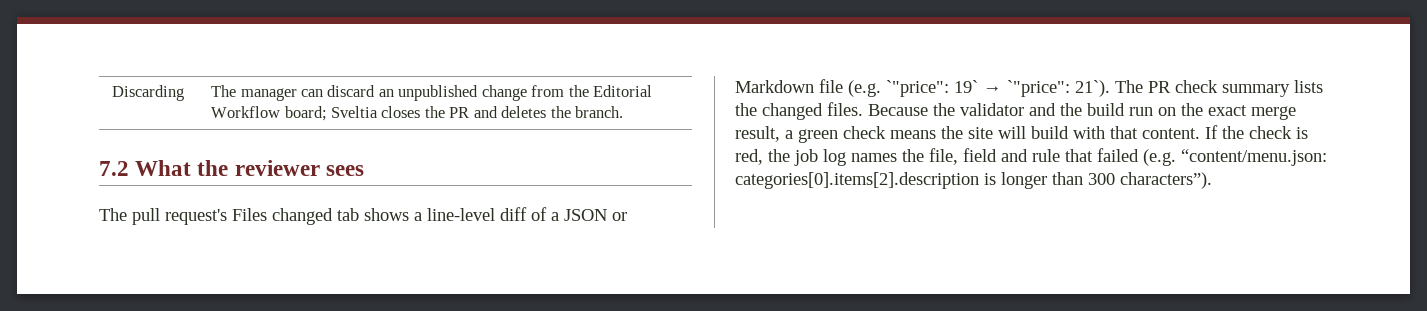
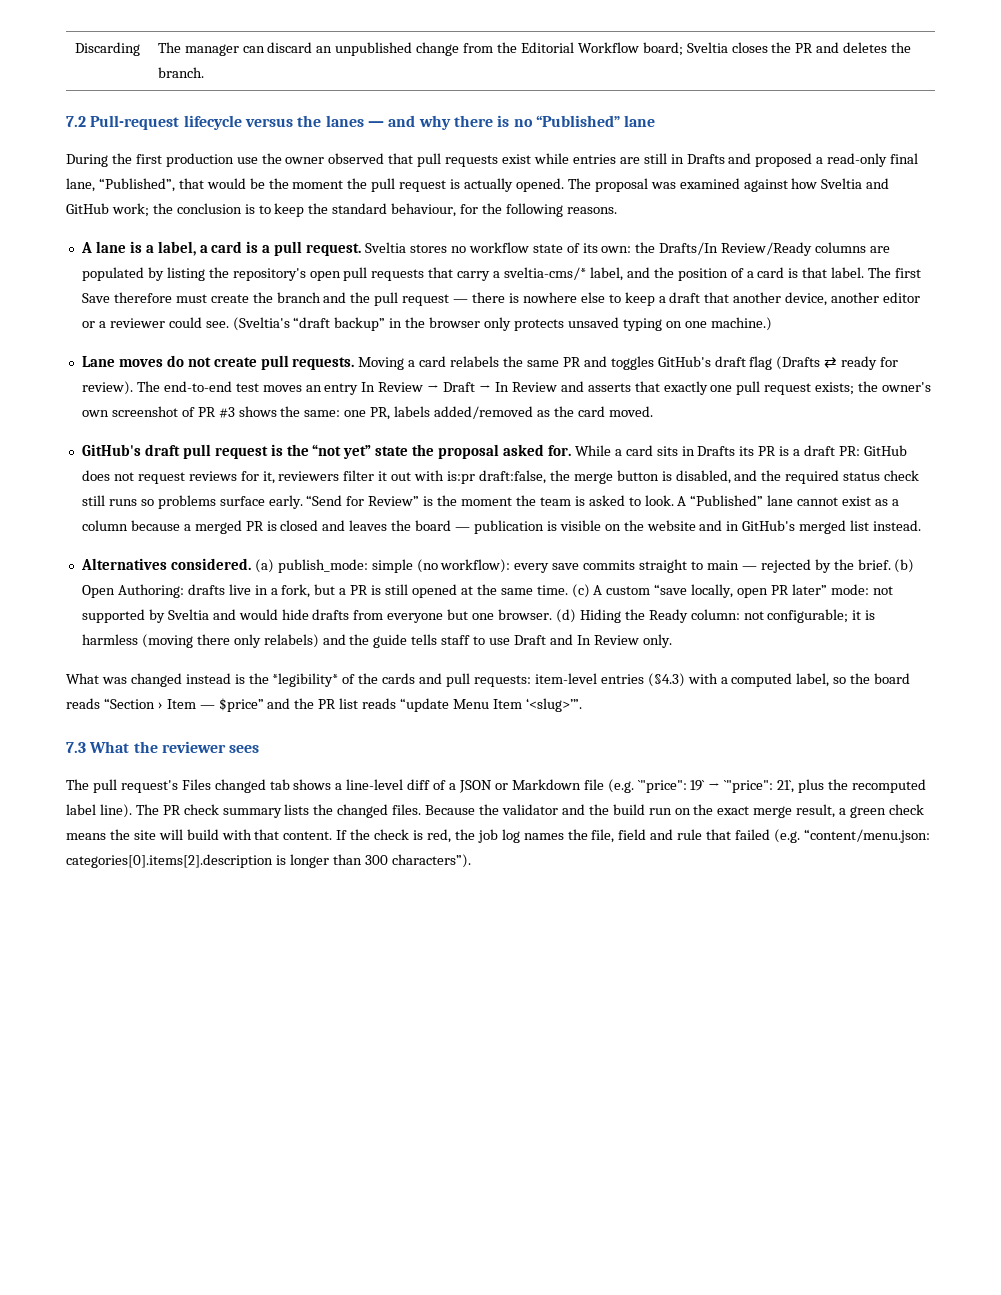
(129, 168) none -> [90,115,656,130] [66,153,919,167] [66,178,890,192] [66,203,617,217] [80,241,890,256] [81,267,921,281] [81,292,920,306] [81,317,772,331] [81,355,899,370] [81,381,931,395] [81,406,653,420] [81,444,907,459] [81,470,920,484] [81,495,899,509] [81,520,921,534] [80,558,915,573] [81,584,893,598] [81,609,876,623] [81,634,672,648] [66,673,911,687] [66,698,582,712] [66,742,86,753] Pull-request lifecycle versus the lanes — and why there is no “Published” lane // During the first production use the owner observed that pull requests exist while entries are still in Drafts and proposed a read-only final lane, “Published”, that would be the moment the pull request is actually opened. The proposal was examined against how Sveltia and GitHub work; the conclusion is to keep the standard behaviour, for the following reasons. // A lane is a label, a card is a pull request. Sveltia stores no workflow state of its own: the Drafts/In Review/Ready columns are populated by listing the repository's open pull requests that carry a sveltia-cms/* label, and the position of a card is that label. The first Save therefore must create the branch and the pull request — there is nowhere else to keep a draft that another device, another editor or a reviewer could see. (Sveltia's “draft backup” in the browser only protects unsaved typing on one machine.) // Lane moves do not create pull requests. Moving a card relabels the same PR and toggles GitHub's draft flag (Drafts ⇄ ready for review). The end-to-end test moves an entry In Review → Draft → In Review and asserts that exactly one pull request exists; the owner's own screenshot of PR #3 shows the same: one PR, labels added/removed as the card moved. // GitHub's draft pull request is the “not yet” state the proposal asked for. While a card sits in Drafts its PR is a draft PR: GitHub does not request reviews for it, reviewers filter it out with is:pr draft:false, the merge button is disabled, and the required status check still runs so problems surface early. “Send for Review” is the moment the team is asked to look. A “Published” lane cannot exist as a column because a merged PR is closed and leaves the board — publication is visible on the website and in GitHub's merged list instead. // Alternatives considered. (a) publish_mode: simple (no workflow): every save commits straight to main — rejected by the brief. (b) Open Authoring: drafts live in a fork, but a PR is still opened at the same time. (c) A custom “save locally, open PR later” mode: not supported by Sveltia and would hide drafts from everyone but one browser. (d) Hiding the Ready column: not configurable; it is harmless (moving there only relabels) and the guide tells staff to use Draft and In Review only. // What was changed instead is the *legibility* of the cards and pull requests: item-level entries (§4.3) with a computed label, so the board reads “Section › Item — $price” and the PR list reads “update Menu Item ‘<slug>’”. // 7.3
[1075,80,1110,97] 21`). -> [777,779,926,793] [66,804,132,818] 21`, plus the recomputed label line).

